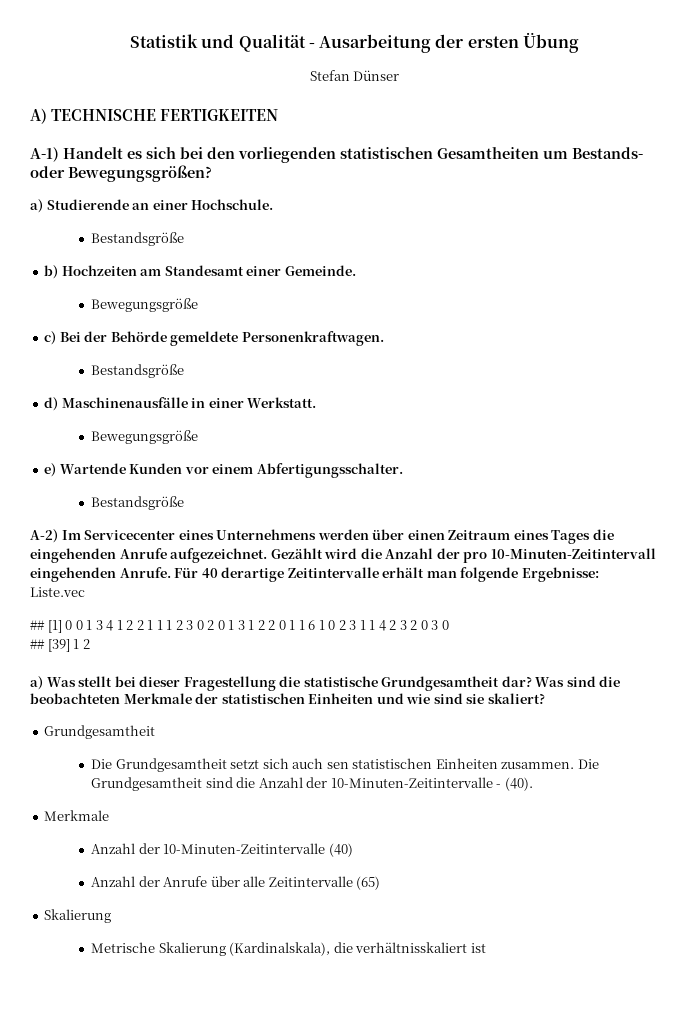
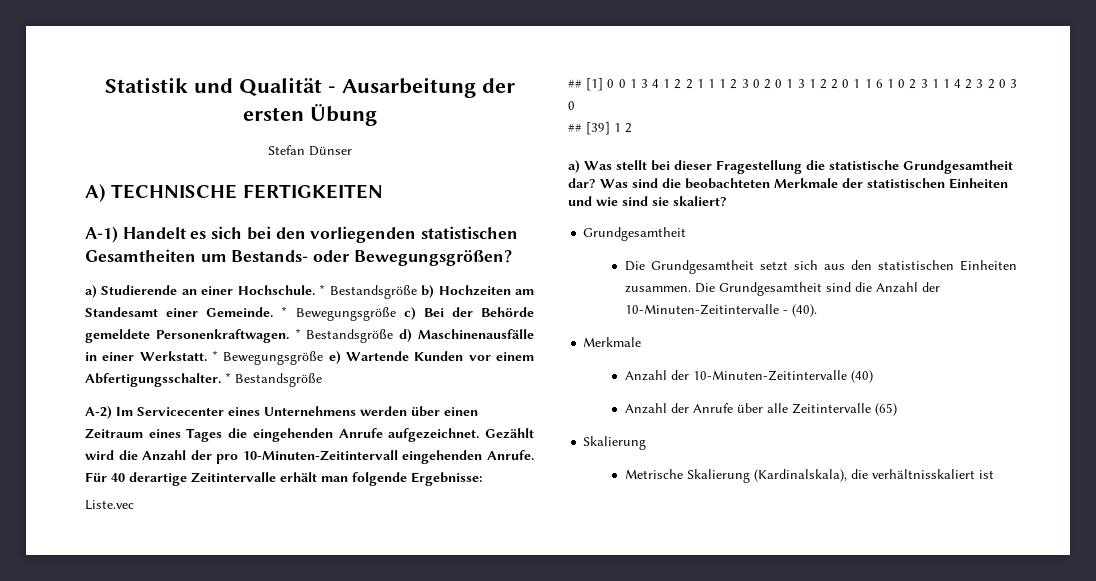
[91,232,185,246] // Bestandsgröße // -> [319,284,417,299] * Bestandsgröße
[91,298,199,312] // Bewegungsgröße // -> [281,306,396,321] * Bewegungsgröße
[91,364,185,378] // Bestandsgröße // -> [294,328,394,343] * Bestandsgröße
[91,430,199,444] // Bewegungsgröße // -> [212,350,324,365] * Bewegungsgröße
(403, 470) // -> [225,372,231,383] *
[292,758,349,769] auch sen -> [823,260,872,270] aus den

